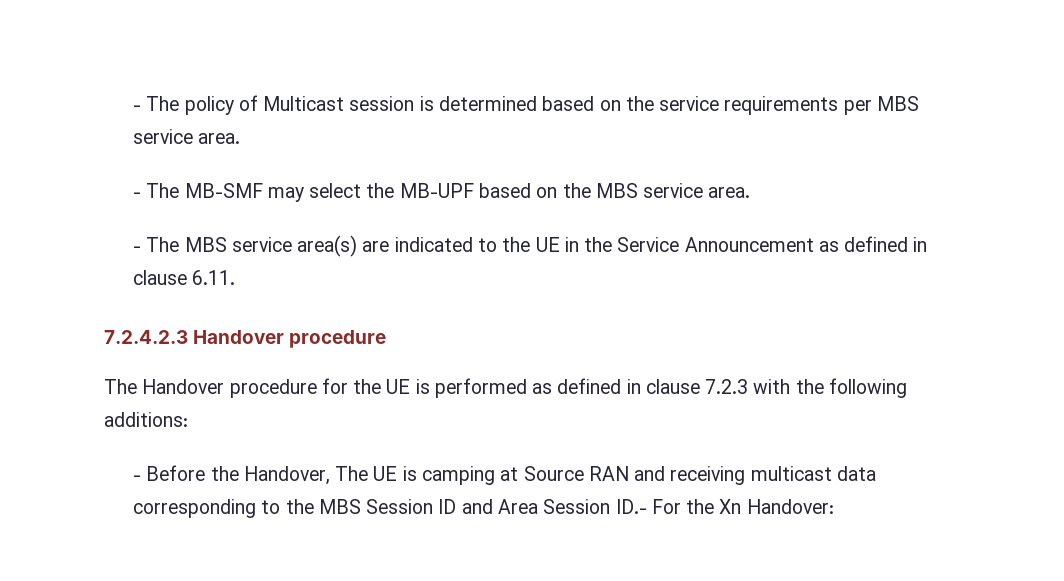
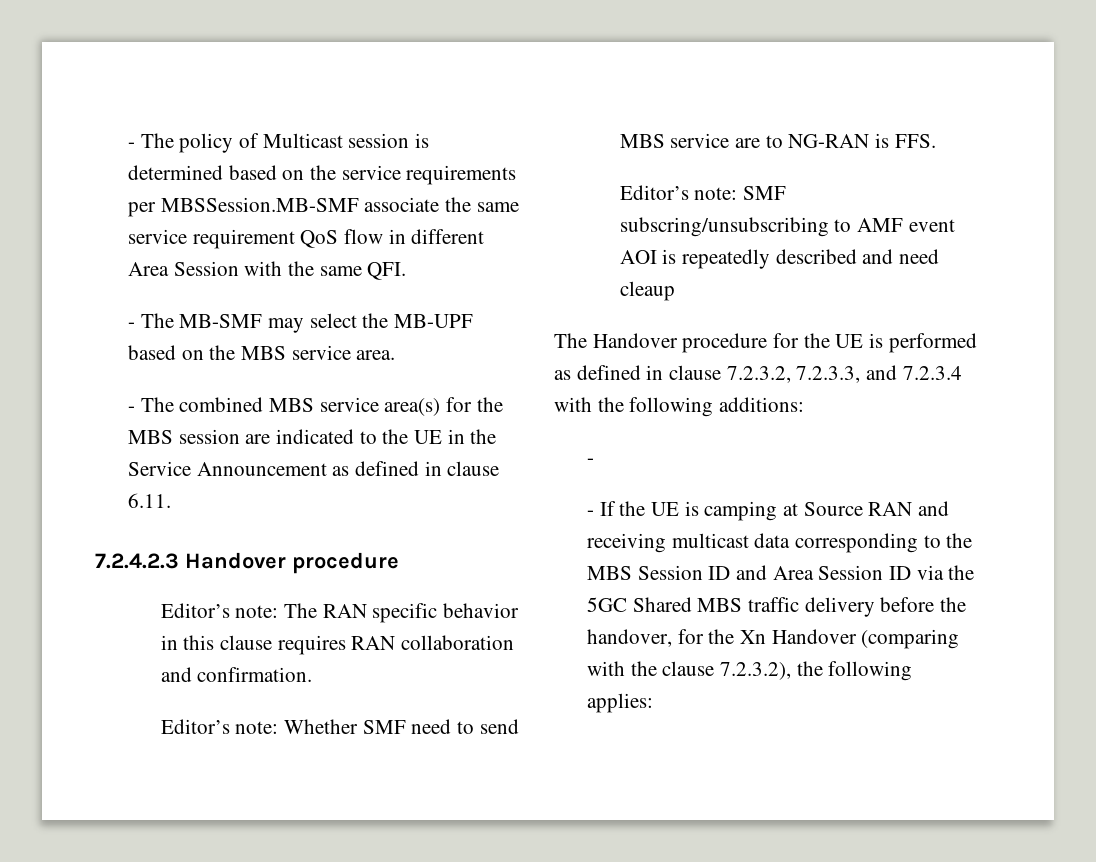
[876,96,919,111] [133,129,241,144] MBS service area. -> [160,197,519,212] [127,229,485,249] [127,261,407,280] MBSSession.MB-SMF associate the same service requirement QoS flow in different Area Session with the same QFI.
(180, 244) none -> [179,397,264,412] combined
(358, 246) none -> [445,397,503,412] [127,429,240,444] for the MBS session
(387, 339) none -> [160,603,520,623] [160,635,515,655] [160,667,313,682] [160,719,519,734] [619,133,936,148] [619,185,787,200] [619,217,955,237] [619,249,940,269] [619,281,675,301] // Editor’s note: The RAN specific behavior in this clause requires RAN collaboration and confirmation. // Editor’s note: Whether SMF need to send MBS service are to NG-RAN is FFS. // Editor’s note: SMF subscring/unsubscribing to AMF event AOI is repeatedly described and need cleaup
[705,379,749,394] 7.2.3 -> [726,365,962,383] 7.2.3.2, 7.2.3.3, and 7.2.3.4
[146,465,369,485] Before the Handover, The -> [586,501,646,516] // - If the
[615,499,834,514] ID.- For the Xn Handover: -> [888,565,975,580] [586,597,966,617] [586,629,960,649] [586,661,913,681] [586,693,653,713] ID via the 5GC Shared MBS traffic delivery before the handover, for the Xn Handover (comparing with the clause 7.2.3.2), the following applies:

